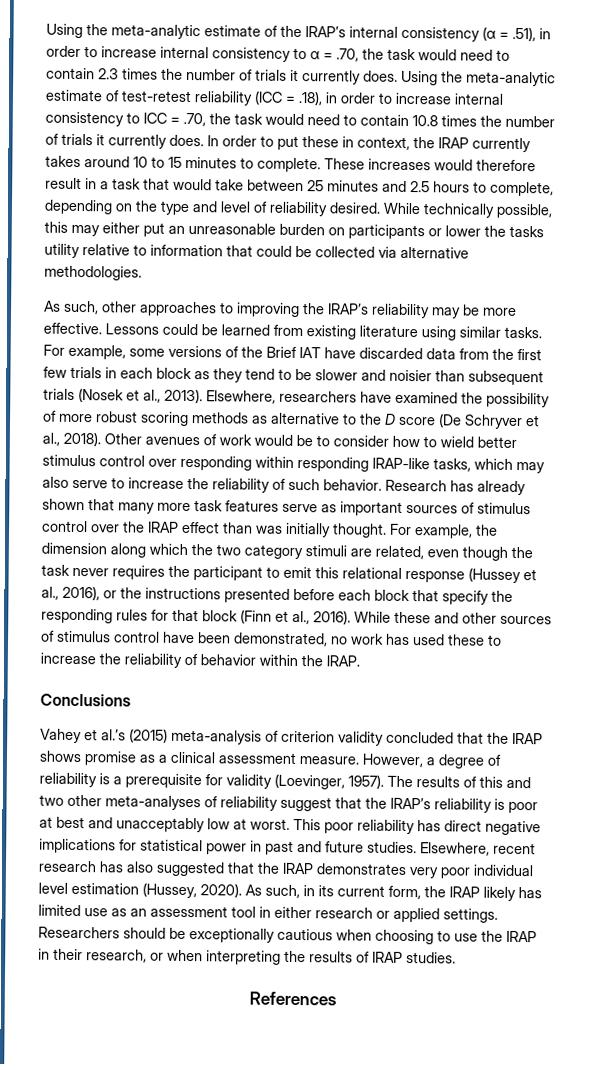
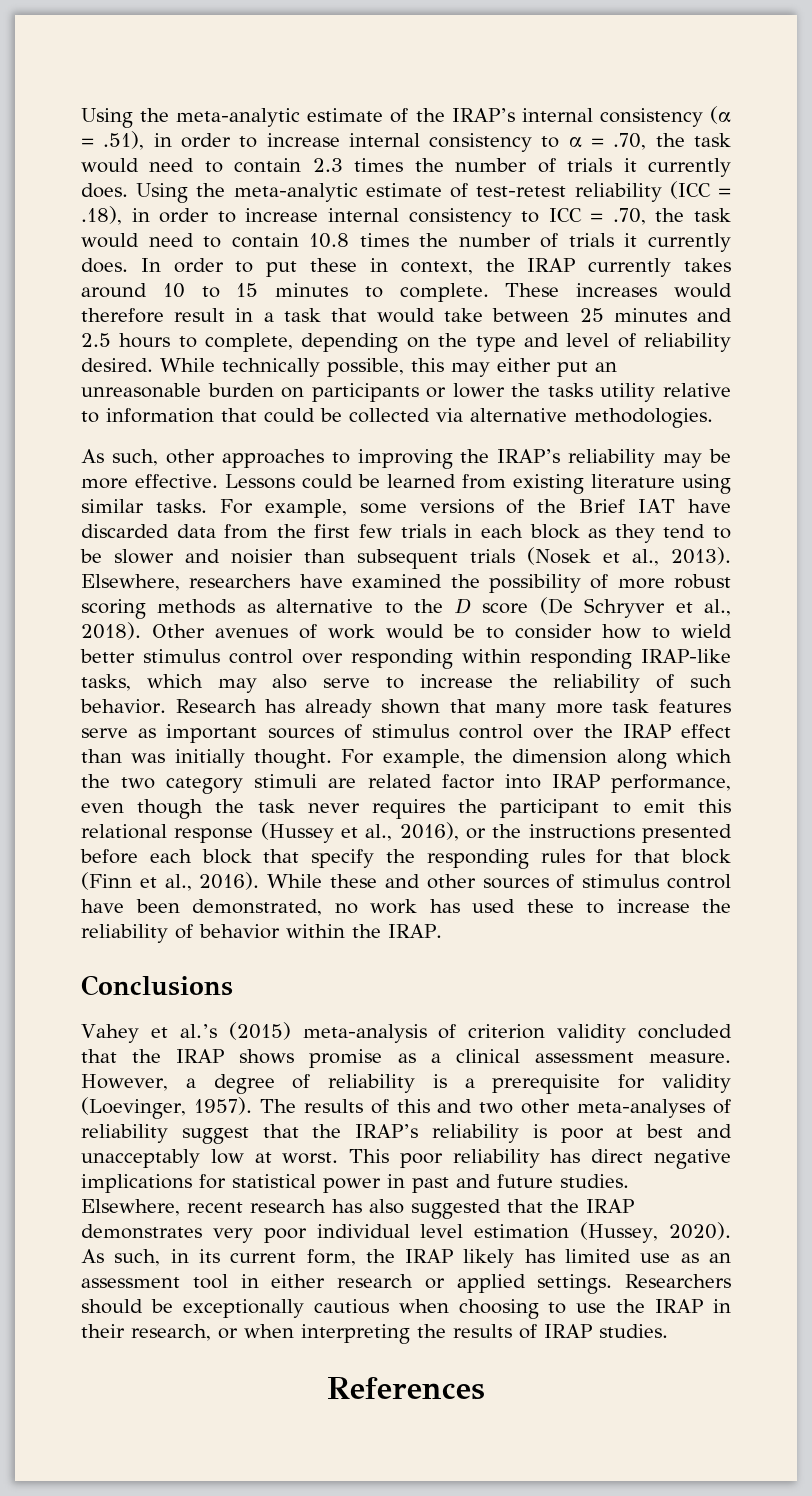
[375,545,424,560] related, -> [367,774,731,793] related factor into IRAP performance,

